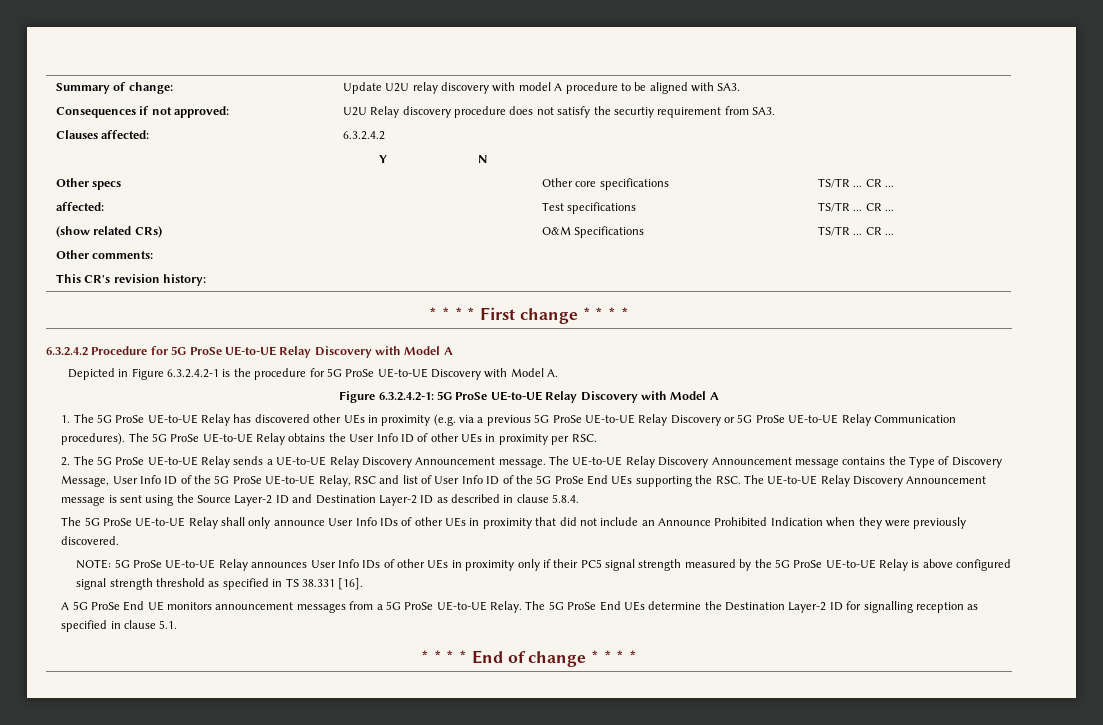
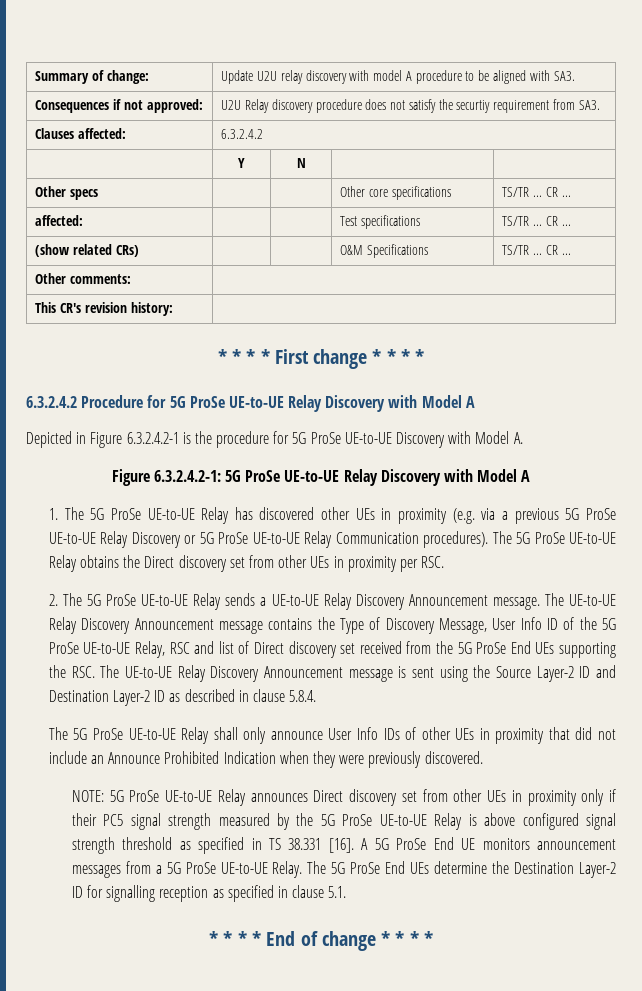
[349,433,429,443] User Info ID of -> [144,555,274,572] Direct discovery set from
[434,475,514,485] User Info ID of -> [254,641,432,658] Direct discovery set received from
[310,559,395,569] User Info IDs of -> [313,789,448,806] Direct discovery set from
(364, 584) // -> (354, 845) none

